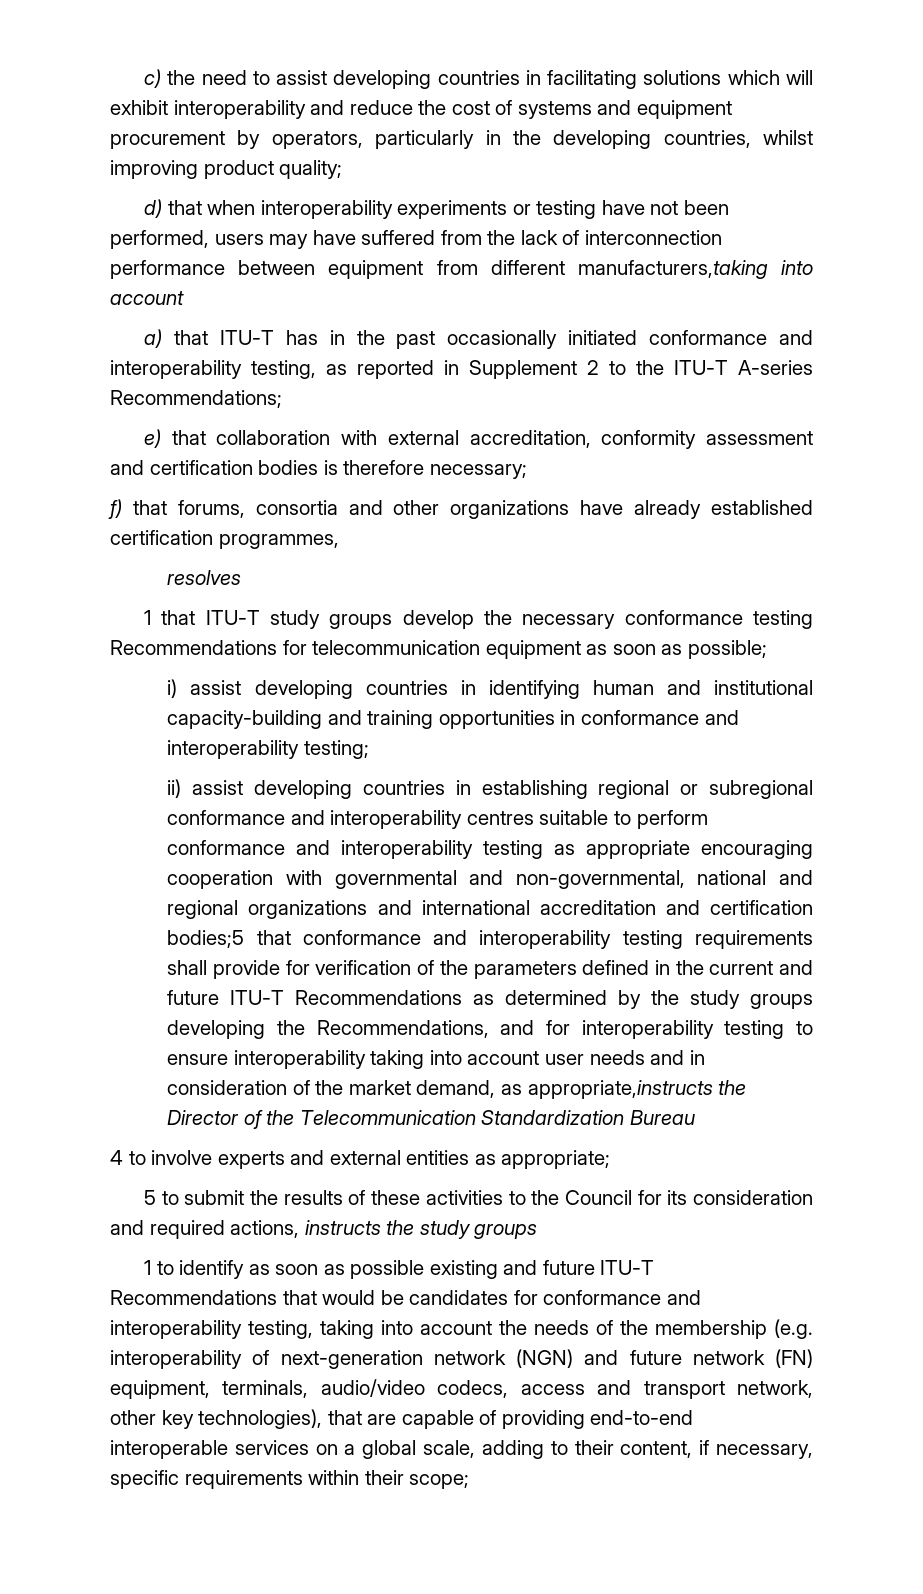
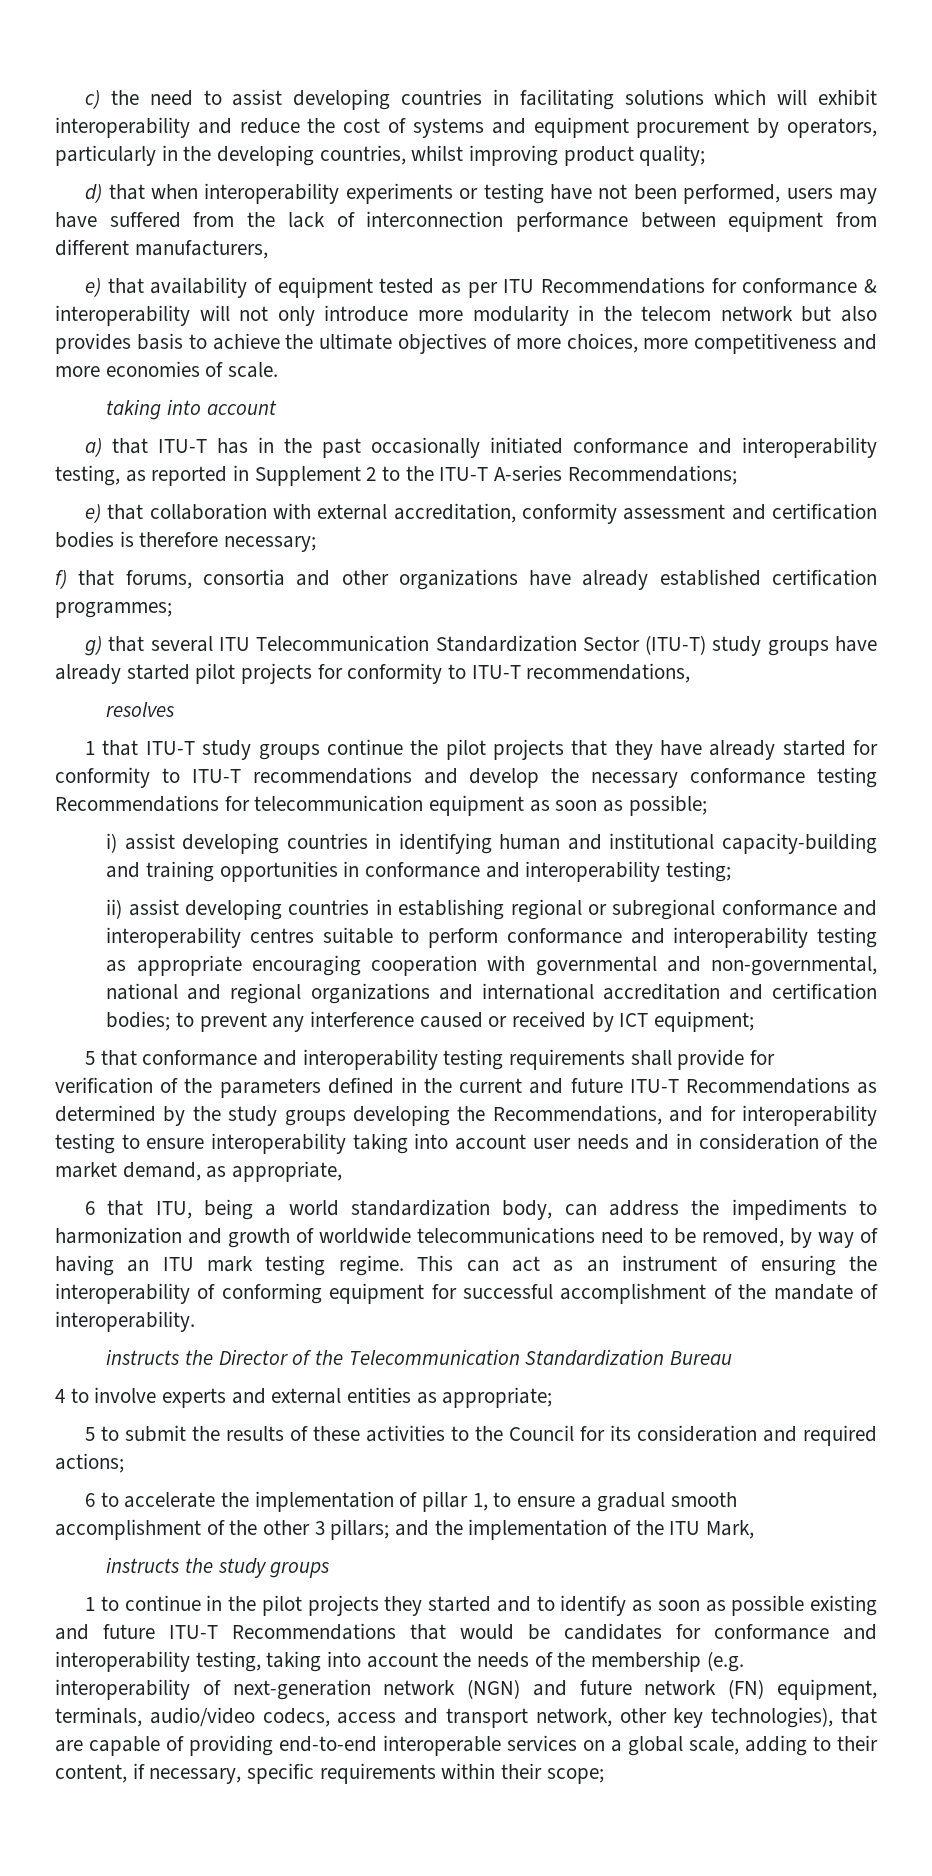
[577,260,768,279] manufacturers,taking -> [134,240,268,259] [85,277,878,298] [55,305,878,326] [55,333,878,354] [55,361,279,378] [106,399,162,420] manufacturers, // e) that availability of equipment tested as per ITU Recommendations for conformance & interoperability will not only introduce more modularity in the telecom network but also provides basis to achieve the ultimate objectives of more choices, more competitiveness and more economies of scale. // taking
[218,534,339,549] programmes, -> [55,602,172,618] [85,635,877,656] [55,663,691,684] programmes; // g) that several ITU Telecommunication Standardization Sector (ITU-T) study groups have already started pilot projects for conformity to ITU-T recommendations,
(393, 621) none -> [326,739,879,760] [55,767,458,788] continue the pilot projects that they have already started for conformity to ITU-T recommendations and
[167,930,245,948] bodies;5 -> [106,1011,754,1032] [85,1051,96,1065] bodies; to prevent any interference caused or received by ICT equipment; // 5
[527,1080,713,1099] appropriate,instructs -> [232,1161,343,1182] [85,1199,877,1220] [55,1227,878,1248] [55,1255,877,1276] [55,1283,878,1304] [55,1311,195,1332] [106,1349,180,1365] appropriate, // 6 that ITU, being a world standardization body, can address the impediments to harmonization and growth of worldwide telecommunications need to be removed, by way of having an ITU mark testing regime. This can act as an instrument of ensuring the interoperability of conforming equipment for successful accomplishment of the mandate of interoperability. // instructs
[230,1220,300,1238] actions, -> [55,1453,124,1473] [85,1491,738,1512] [55,1519,755,1540] actions; // 6 to accelerate the implementation of pillar 1, to ensure a gradual smooth accomplishment of the other 3 pillars; and the implementation of the ITU Mark, //
(174, 1268) none -> [124,1595,555,1616] continue in the pilot projects they started and to

